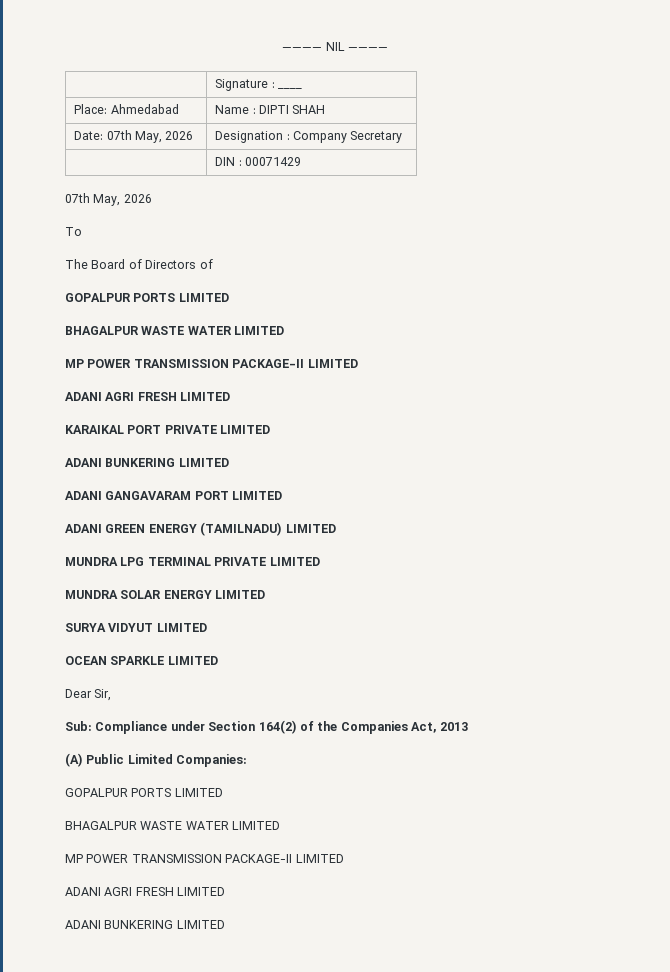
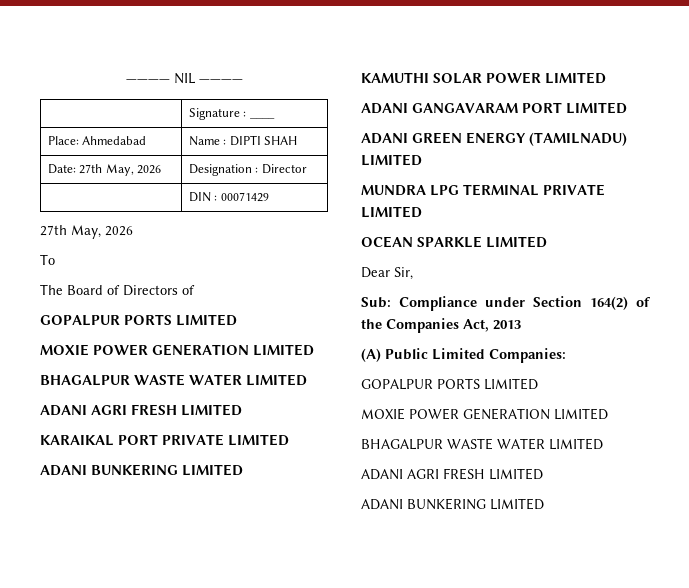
[106,130,132,140] 07th -> [79,164,103,174] 27th
[293,131,403,143] Company Secretary -> [261,164,307,174] Director
[65,193,90,203] 07th -> [40,225,67,236] 27th
[65,326,285,335] [65,359,358,368] // BHAGALPUR WASTE WATER LIMITED // MP POWER TRANSMISSION PACKAGE-II LIMITED -> [40,344,314,356] [40,374,307,386] // MOXIE POWER GENERATION LIMITED // BHAGALPUR WASTE WATER LIMITED
(229, 462) none -> [361,72,606,84] // KAMUTHI SOLAR POWER LIMITED
[65,590,266,599] [65,623,207,632] // MUNDRA SOLAR ENERGY LIMITED // SURYA VIDYUT LIMITED -> (422, 212) none
[65,821,281,830] [65,854,344,863] // BHAGALPUR WASTE WATER LIMITED // MP POWER TRANSMISSION PACKAGE-II LIMITED -> [361,408,608,420] [361,438,603,450] // MOXIE POWER GENERATION LIMITED // BHAGALPUR WASTE WATER LIMITED

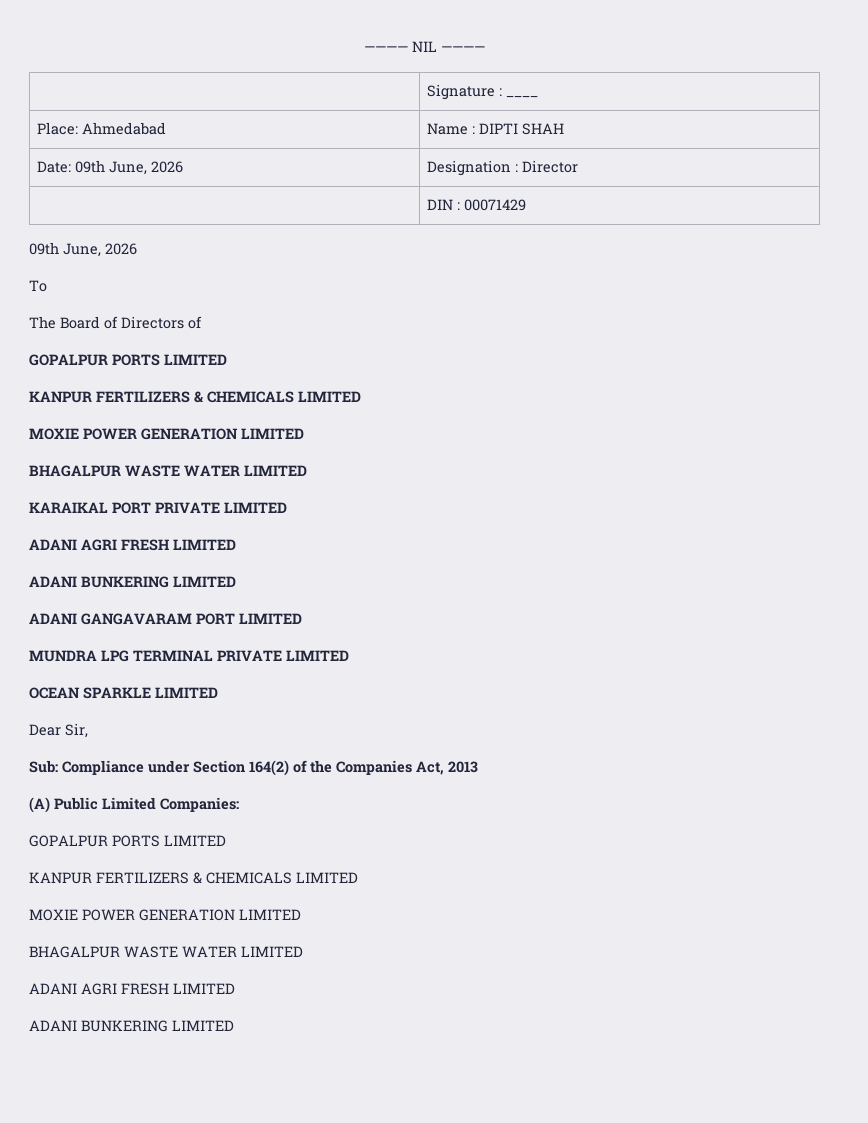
[79,164,134,176] 27th May, -> [75,160,148,175] 09th June,
[40,225,101,239] 27th May, -> [29,242,101,257] 09th June,
[40,344,314,356] [40,374,307,386] [40,404,242,416] // MOXIE POWER GENERATION LIMITED // BHAGALPUR WASTE WATER LIMITED // ADANI AGRI FRESH LIMITED -> [29,391,361,403] [29,428,304,440] [29,465,307,477] // KANPUR FERTILIZERS & CHEMICALS LIMITED // MOXIE POWER GENERATION LIMITED // BHAGALPUR WASTE WATER LIMITED
[91,464,243,476] [361,72,541,84] BUNKERING LIMITED // KAMUTHI SOLAR POWER -> [81,539,236,551] [29,576,169,588] AGRI FRESH LIMITED // ADANI BUNKERING
[361,132,627,146] [361,154,422,166] // ADANI GREEN ENERGY (TAMILNADU) LIMITED -> (302, 618) none
(538, 384) none -> [29,872,358,884] // KANPUR FERTILIZERS & CHEMICALS LIMITED

